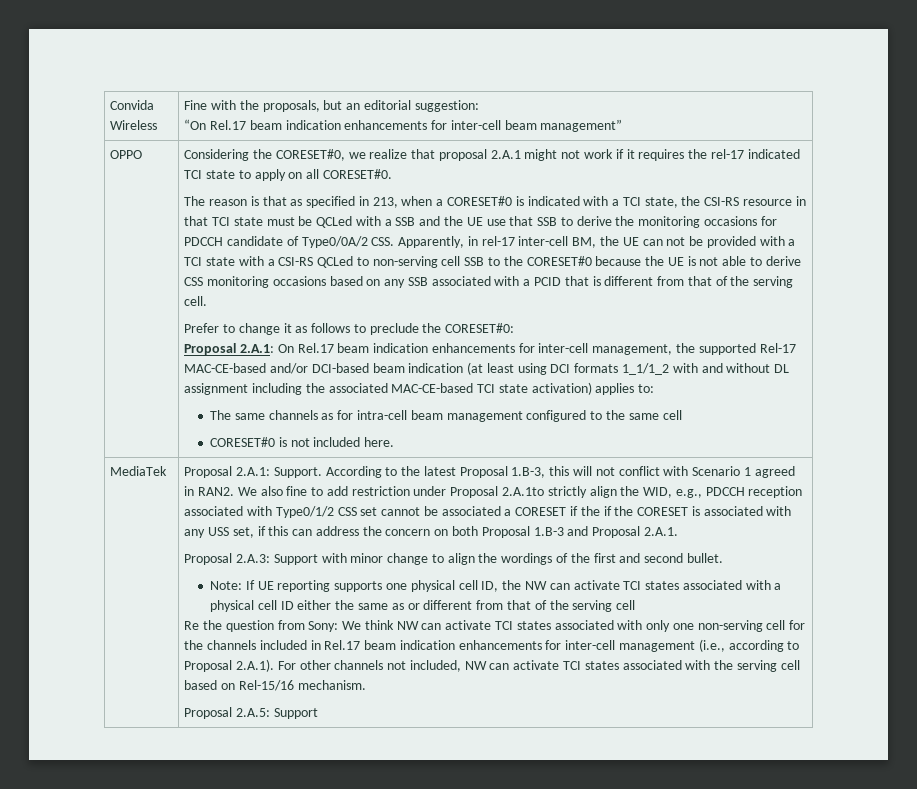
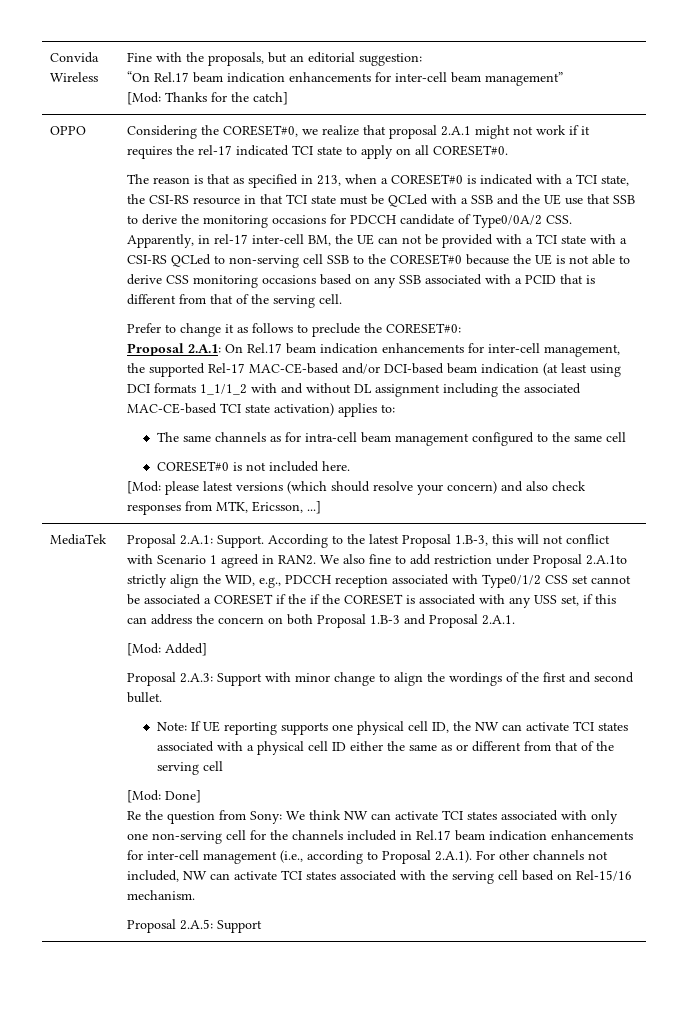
(623, 125) none -> [127,92,289,105] // [Mod: Thanks for the catch]
(395, 442) none -> [127,481,587,495] [127,501,322,515] // [Mod: please latest versions (which should resolve your concern) and also check responses from MTK, Ericsson, ...]
(678, 531) none -> [127,643,208,656] // [Mod: Added]
(636, 605) none -> [127,790,202,803] // [Mod: Done]

